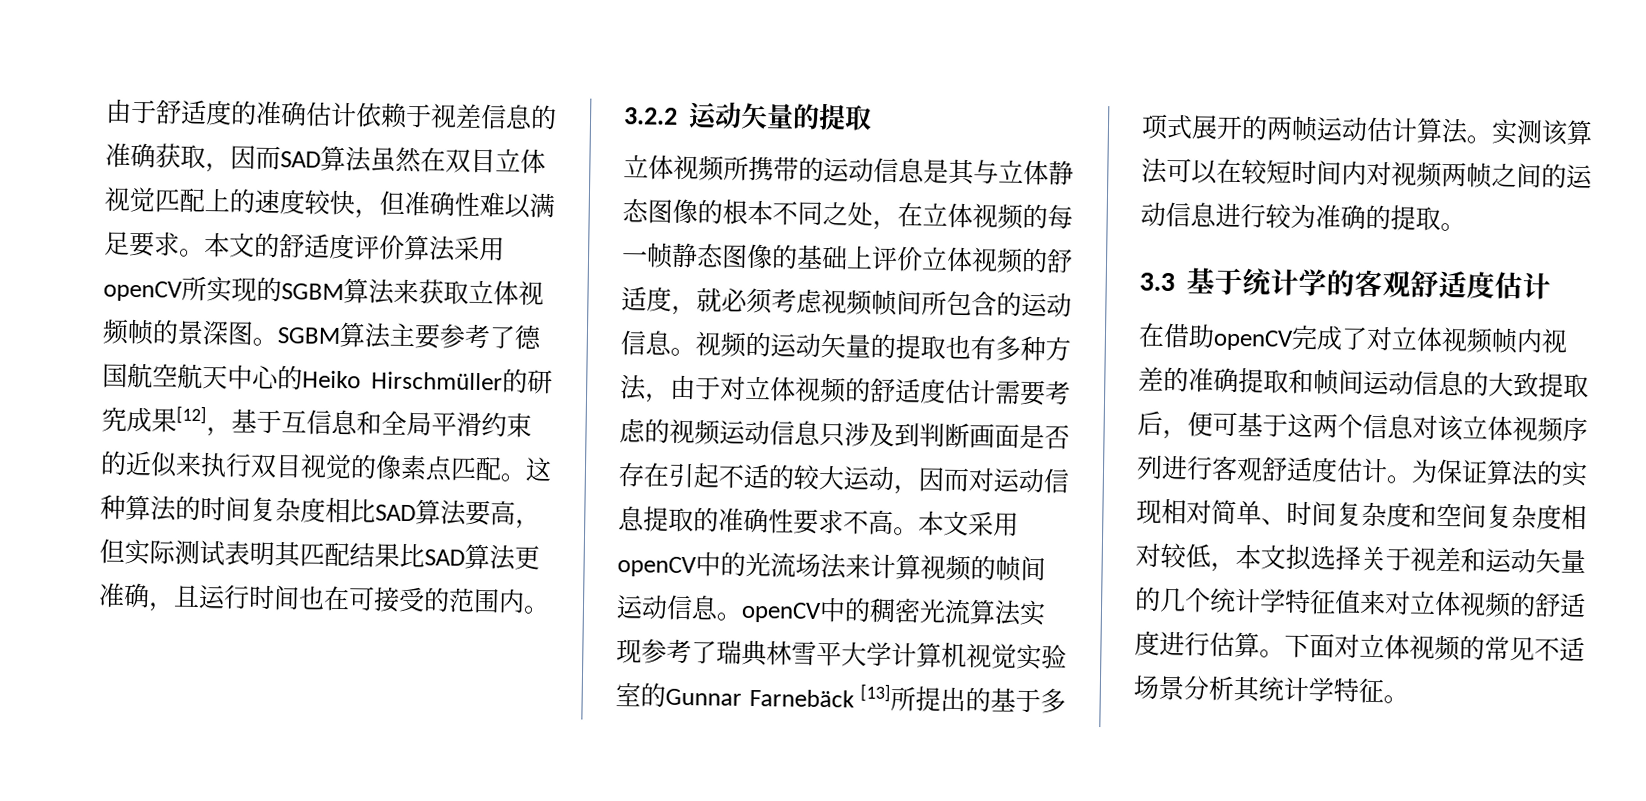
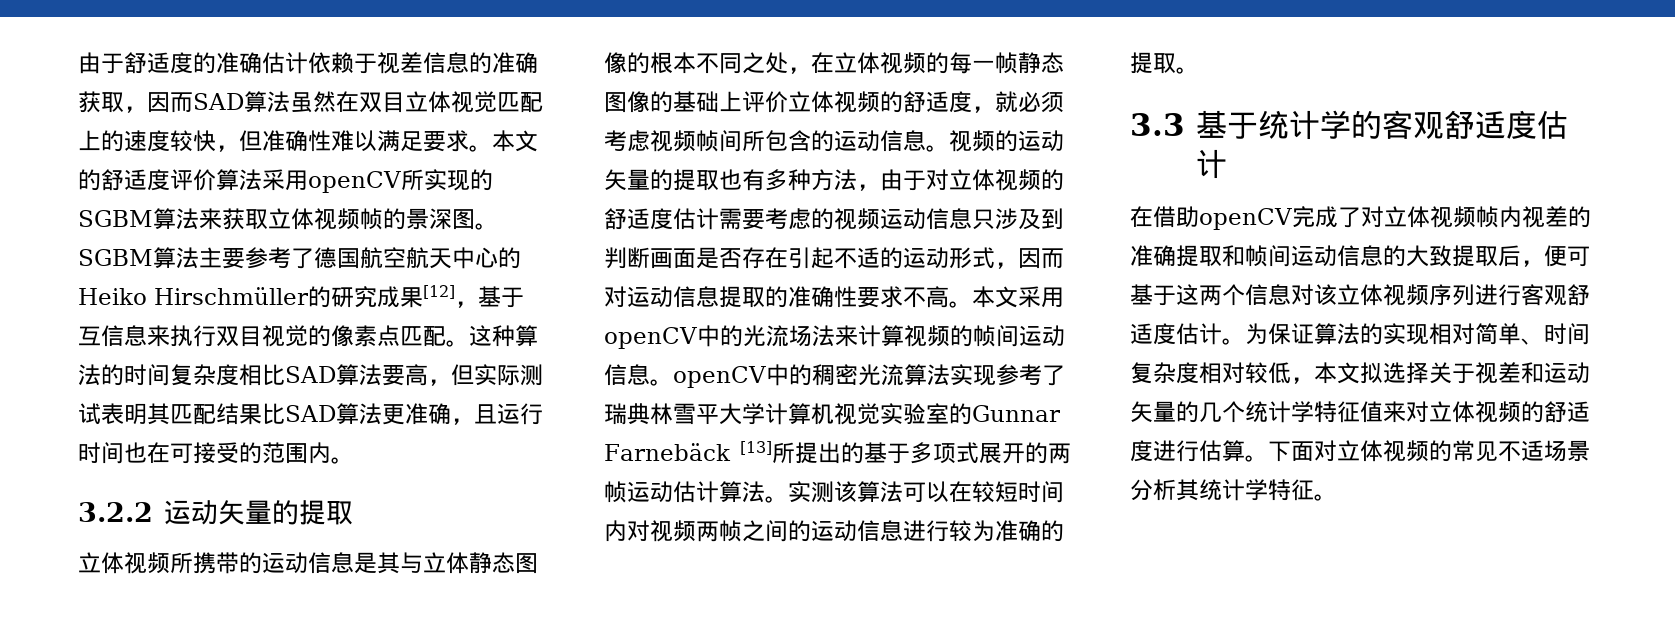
[356,410,532,438] [100,450,178,478] 和全局平滑约束的近似 -> (147, 335) none
[793,464,895,492] 较大运动 -> [903,247,995,269] 运动形式
[1411,502,1562,530] 和空间复杂度 -> (1199, 373) none

